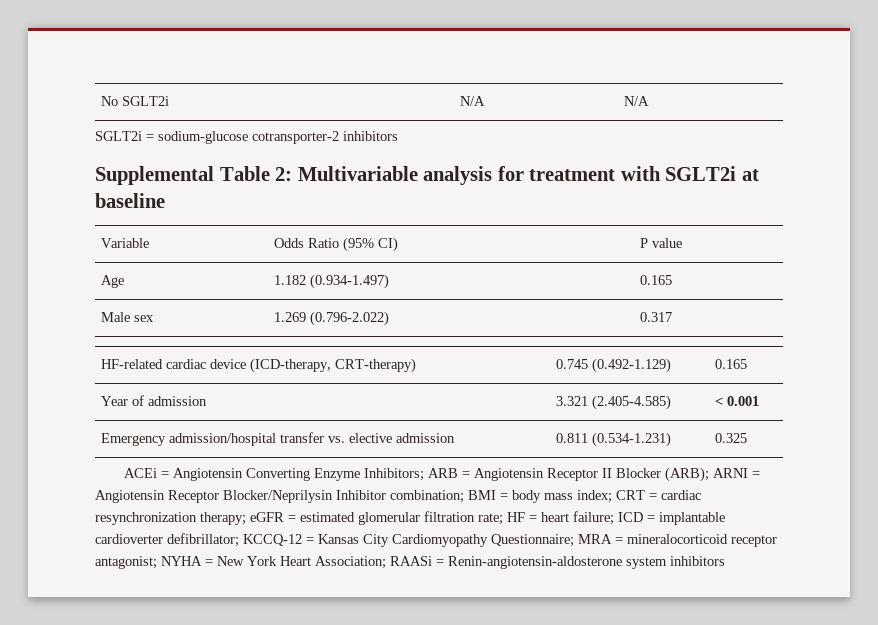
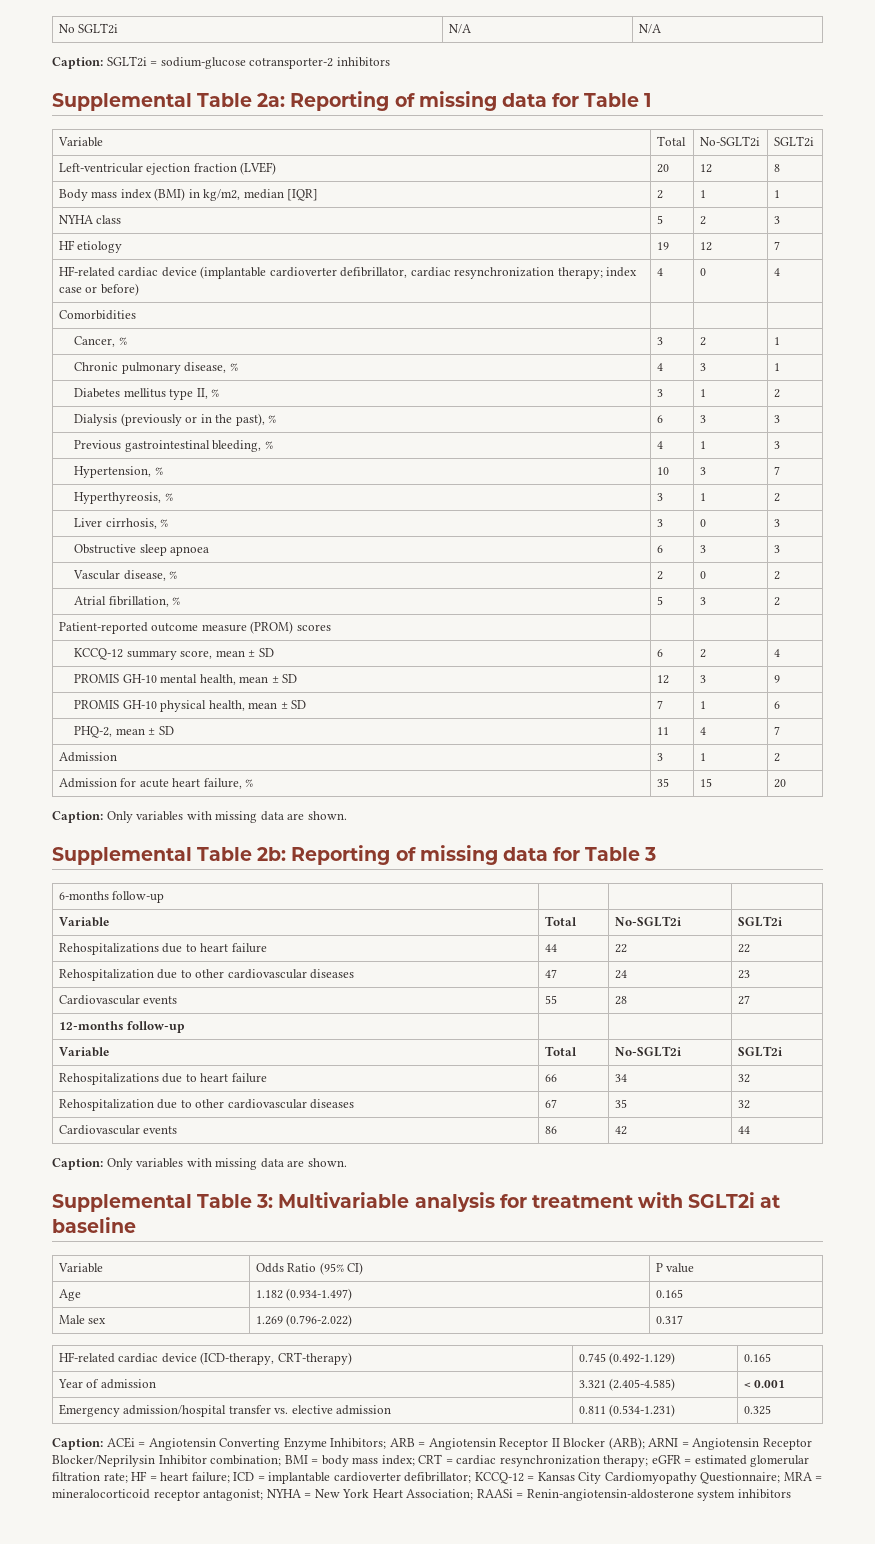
(650, 101) none -> [52,57,103,69] Caption:
[275,167,293,181] 2: -> [257,91,652,111] [57,137,103,147] [656,136,686,146] [699,136,760,147] [773,136,814,147] [58,162,277,175] [656,164,669,173] [699,164,712,173] [773,164,780,172] [58,188,319,201] [656,190,663,199] [699,190,706,198] [773,190,780,198] [58,215,122,224] [656,215,663,224] [699,216,706,225] [773,216,780,224] [58,240,123,253] [656,242,669,250] [699,242,712,251] [773,241,780,250] [58,266,638,279] [58,283,139,296] [656,268,663,276] [699,268,706,276] [773,268,780,276] [58,310,136,320] [74,336,127,347] [656,337,663,345] [699,337,706,346] [773,337,780,345] [74,362,238,374] [656,363,663,371] [699,363,706,371] [773,363,780,371] [74,388,220,400] [656,389,663,397] [699,389,706,397] [773,389,780,398] [74,413,277,426] [656,415,663,423] [699,415,706,423] [773,415,780,423] [74,440,273,452] [656,441,663,449] [699,441,706,449] [773,441,780,449] [74,466,163,478] [656,467,669,475] [699,467,706,475] [773,466,780,475] [74,492,173,504] [656,493,663,501] [699,493,706,501] [773,493,780,502] [74,518,169,529] [656,519,663,527] [699,519,706,527] [773,519,780,527] [74,544,210,556] [656,545,663,553] [699,545,706,553] [773,545,780,553] [73,570,178,581] [656,571,663,580] [699,571,706,579] [773,571,780,580] [74,596,181,607] [656,596,663,605] [699,597,706,605] [773,597,780,606] [58,621,331,634] [74,648,274,660] [656,649,663,657] [699,649,706,658] [773,649,780,657] [74,674,298,685] [656,675,669,684] [699,675,706,683] [773,675,780,683] [74,700,307,712] [656,700,663,709] [699,701,706,709] [773,701,780,709] [74,726,174,738] [656,727,669,735] [699,727,706,735] [773,726,780,735] [58,752,117,762] [656,753,663,761] [699,753,706,761] [773,753,780,762] [58,778,254,789] [656,778,669,787] [699,778,712,787] [773,779,786,788] [52,811,347,823] [52,845,657,865] [58,891,165,903] [58,917,109,927] [544,916,577,926] [614,916,682,927] [737,916,783,927] [58,943,267,955] [544,944,557,952] [614,944,627,953] [737,944,750,953] [58,969,355,981] [544,969,557,978] [614,970,627,979] [737,970,750,979] [58,995,178,1005] [544,995,557,1004] [614,996,627,1005] [737,995,750,1005] [58,1021,186,1033] [58,1047,109,1057] [544,1046,577,1056] [614,1046,682,1057] [737,1046,783,1057] [58,1073,267,1085] [544,1074,557,1082] [614,1074,627,1082] [737,1074,750,1083] [58,1099,355,1111] [544,1099,557,1108] [614,1099,627,1108] [737,1100,750,1109] [58,1125,178,1135] [544,1126,557,1134] [614,1126,627,1135] [737,1126,750,1134] [52,1158,347,1170] [52,1194,274,1212] 2a: Reporting of missing data for Table 1 // Variable | Total | No-SGLT2i | SGLT2i // Left-ventricular ejection fraction (LVEF) | 20 | 12 | 8 // Body mass index (BMI) in kg/m2, median [IQR] | 2 | 1 | 1 // NYHA class | 5 | 2 | 3 // HF etiology | 19 | 12 | 7 // HF-related cardiac device (implantable cardioverter defibrillator, cardiac resynchronization therapy; index case or before) | 4 | 0 | 4 // Comorbidities | | | // Cancer, % | 3 | 2 | 1 // Chronic pulmonary disease, % | 4 | 3 | 1 // Diabetes mellitus type II, % | 3 | 1 | 2 // Dialysis (previously or in the past), % | 6 | 3 | 3 // Previous gastrointestinal bleeding, % | 4 | 1 | 3 // Hypertension, % | 10 | 3 | 7 // Hyperthyreosis, % | 3 | 1 | 2 // Liver cirrhosis, % | 3 | 0 | 3 // Obstructive sleep apnoea | 6 | 3 | 3 // Vascular disease, % | 2 | 0 | 2 // Atrial fibrillation, % | 5 | 3 | 2 // Patient-reported outcome measure (PROM) scores | | | // KCCQ-12 summary score, mean ± SD | 6 | 2 | 4 // PROMIS GH-10 mental health, mean ± SD | 12 | 3 | 9 // PROMIS GH-10 physical health, mean ± SD | 7 | 1 | 6 // PHQ-2, mean ± SD | 11 | 4 | 7 // Admission | 3 | 1 | 2 // Admission for acute heart failure, % | 35 | 15 | 20 // Caption: Only variables with missing data are shown. // Supplemental Table 2b: Reporting of missing data for Table 3 // 6-months follow-up | | | // Variable | Total | No-SGLT2i | SGLT2i // Rehospitalizations due to heart failure | 44 | 22 | 22 // Rehospitalization due to other cardiovascular diseases | 47 | 24 | 23 // Cardiovascular events | 55 | 28 | 27 // 12-months follow-up | | | // Variable | Total | No-SGLT2i | SGLT2i // Rehospitalizations due to heart failure | 66 | 34 | 32 // Rehospitalization due to other cardiovascular diseases | 67 | 35 | 32 // Cardiovascular events | 86 | 42 | 44 // Caption: Only variables with missing data are shown. // Supplemental Table 3:
(748, 438) none -> [52,1438,103,1450] Caption:

